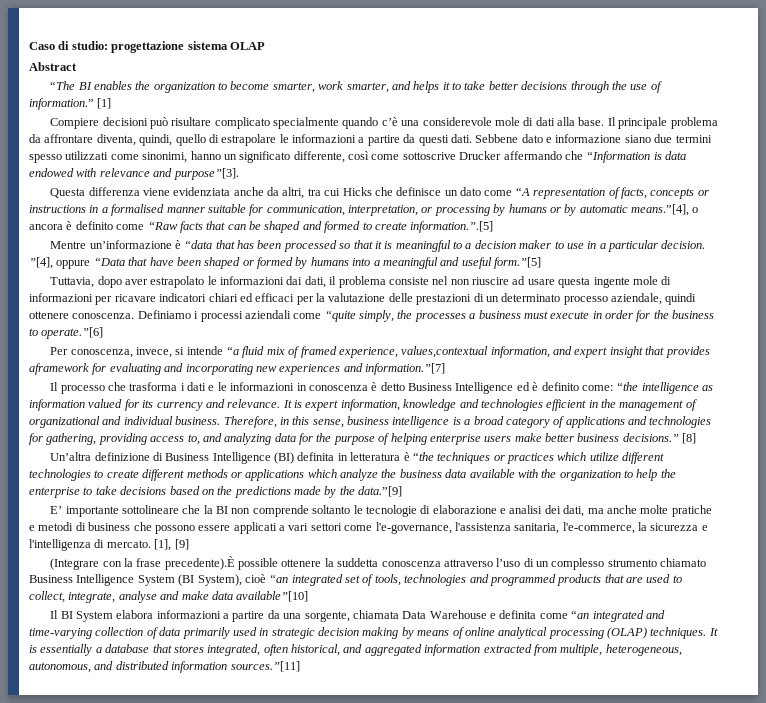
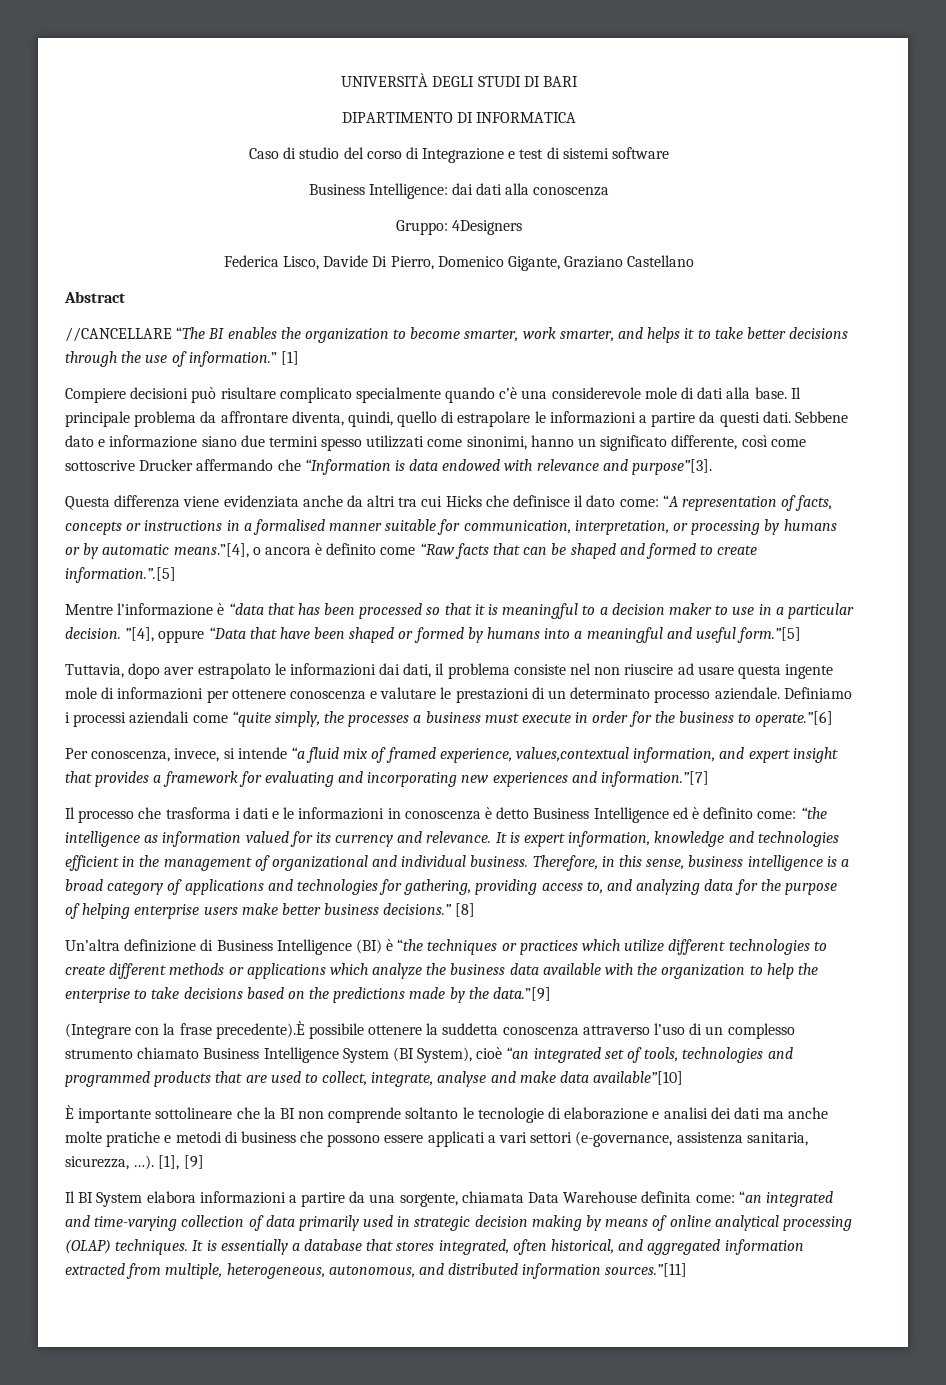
[29,41,265,53] Caso di studio: progettazione sistema OLAP -> [341,73,578,87] [341,112,577,123] [248,147,670,163] [308,183,610,199] [395,220,523,235] [223,255,695,271] UNIVERSITÀ DEGLI STUDI DI BARI // DIPARTIMENTO DI INFORMATICA // Caso di studio del corso di Integrazione e test di sistemi software // Business Intelligence: dai dati alla conoscenza // Gruppo: 4Designers // Federica Lisco, Davide Di Pierro, Domenico Gigante, Graziano Castellano
(77, 66) none -> [65,327,172,342] //CANCELLARE
[282,187,305,199] altri, -> [367,495,396,507] altri
[444,187,513,196] un dato come -> [574,495,659,507] il dato come:
[89,240,172,249] un’informazione -> [117,603,214,616] l’informazione
[114,293,413,305] ricavare indicatori chiari ed efficaci per la valutazione delle -> [231,687,452,700] ottenere conoscenza e valutare le
[611,293,697,305] [29,311,135,319] aziendale, quindi ottenere conoscenza. -> [714,687,780,700] aziendale.
[29,363,89,375] aframework -> [153,771,238,787] a framework
[297,452,401,461] definita in letteratura -> (382, 946) none
[50,505,712,517] [29,522,708,534] [29,539,189,551] // E’ importante sottolineare che la BI non comprende soltanto le tecnologie di elaborazione e analisi dei dati, ma anche molte pratiche e metodi di business che possono essere applicati a vari settori come l'e-governance, l'assistenza sanitaria, l'e-commerce, la sicurezza e l'intelligenza di mercato. [1], [9] -> (552, 994) none
[238,558,279,570] possible -> [308,1023,364,1039] possibile
(309, 596) none -> [65,1105,829,1123] [65,1131,808,1147] [65,1155,204,1170] // È importante sottolineare che la BI non comprende soltanto le tecnologie di elaborazione e analisi dei dati ma anche molte pratiche e metodi di business che possono essere applicati a vari settori (e-governance, assistenza sanitaria, sicurezza, …). [1], [9]
[490,610,568,619] e definita come -> [641,1191,735,1203] definita come:

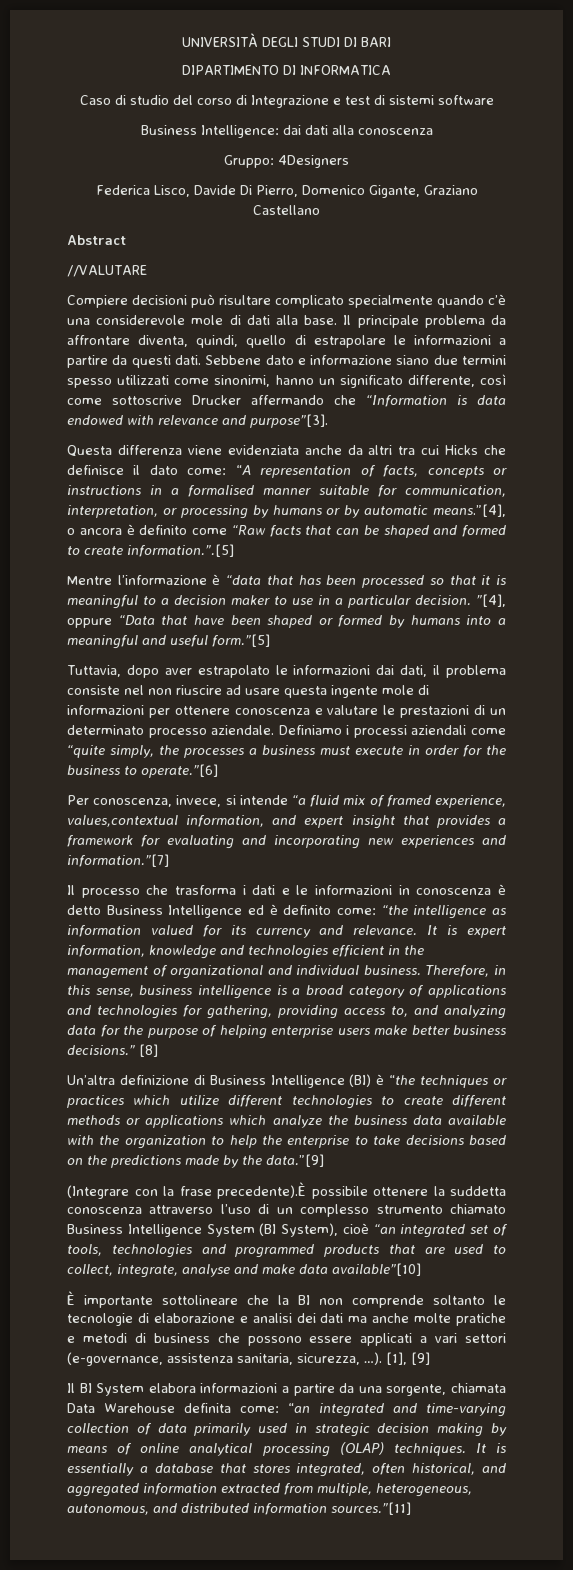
[65,327,849,343] [65,351,299,367] //CANCELLARE “The BI enables the organization to become smarter, work smarter, and helps it to take better decisions through the use of information.” [1] -> [67,265,147,277] //VALUTARE

